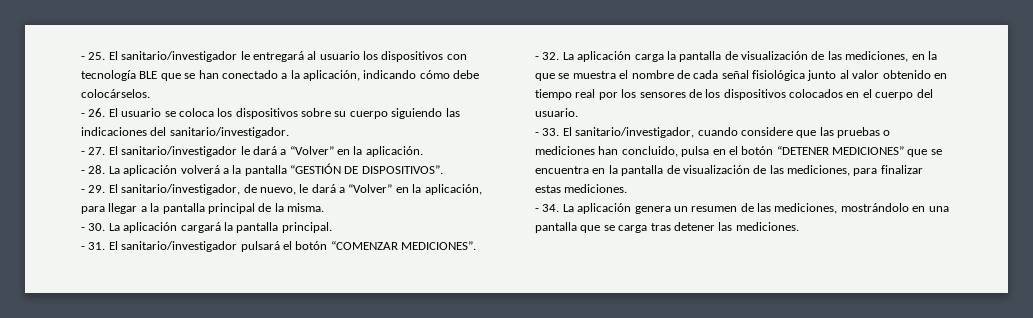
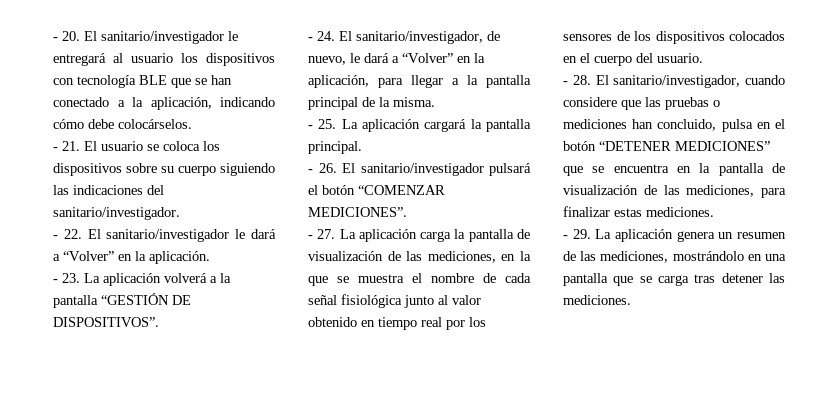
[81,52,106,60] - 25. -> [53,31,80,41] - 20.
[88,108,106,117] 26. -> [62,141,80,151] 21.
[88,147,106,155] 27. -> [63,229,82,239] 22.
[88,165,106,174] 28. -> [62,273,80,283] 23.
[88,185,106,193] 29. -> [317,31,335,41] 24.
[88,223,106,231] 30. -> [318,119,337,129] 25.
[88,242,106,250] 31. -> [318,163,337,173] 26.
[542,52,560,60] 32. -> [317,229,336,239] 27.
[542,128,560,136] 33. -> [572,75,591,85] 28.
[542,204,560,212] 34. -> [572,229,591,239] 29.

